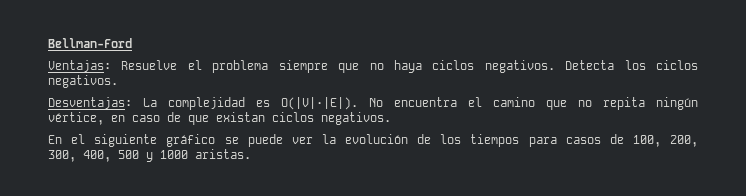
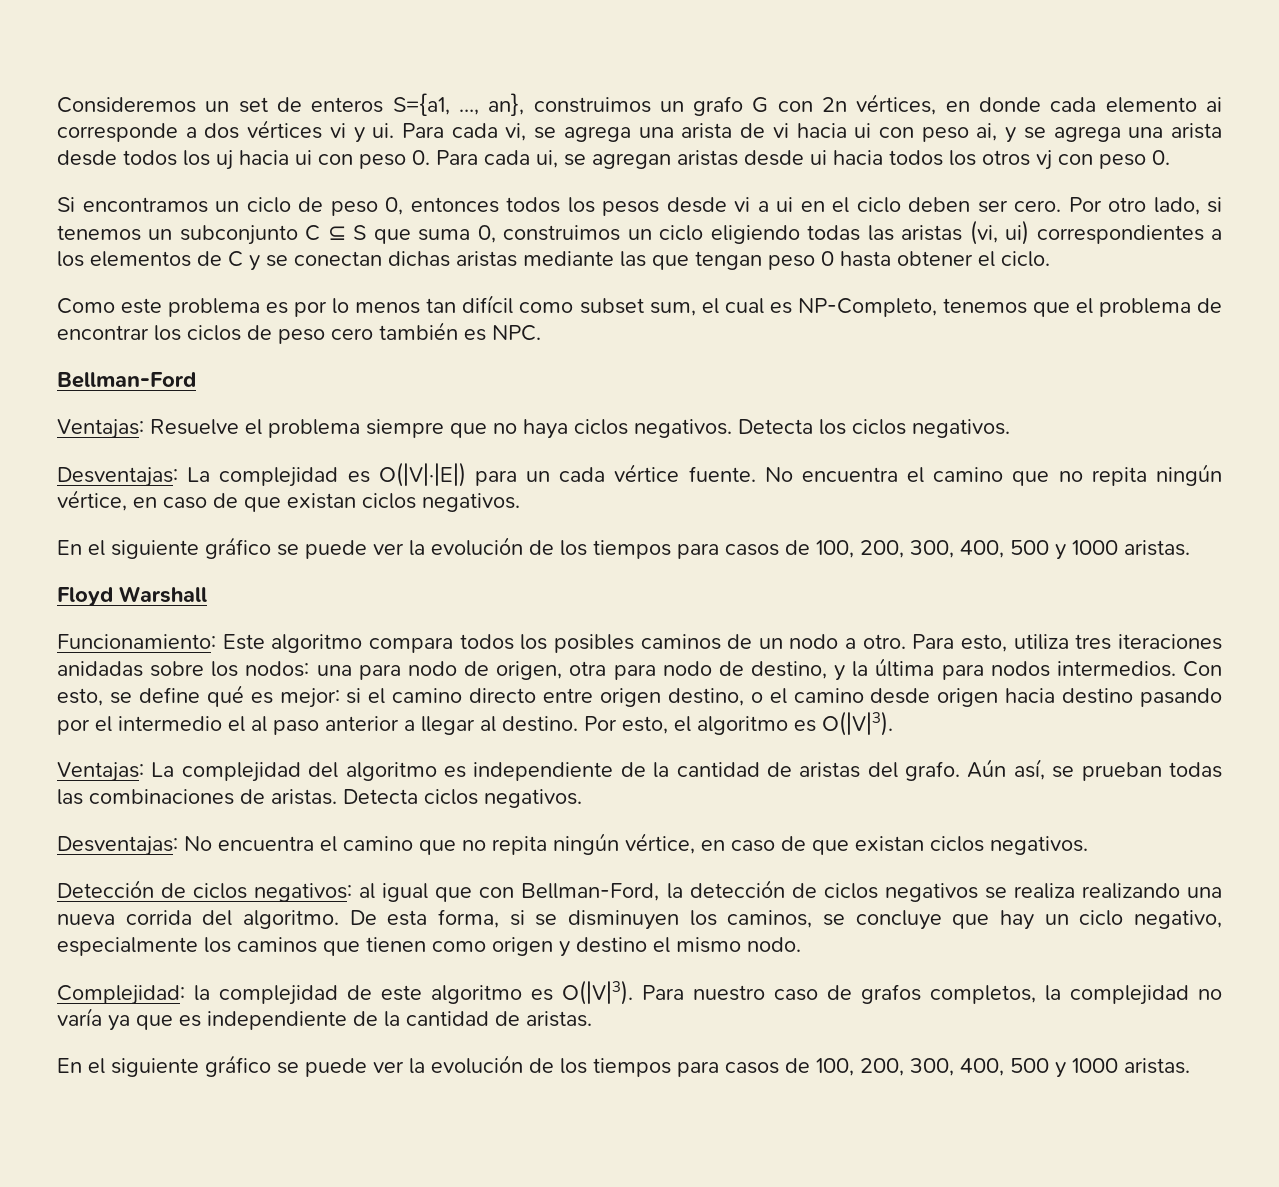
(48, 43) none -> [57,93,1222,116] [57,120,1223,143] [57,150,1170,170] [57,197,1222,216] [57,220,1223,245] [57,251,1050,271] [57,295,1222,317] [57,322,541,344] Consideremos un set de enteros S={a1, …, an}, construimos un grafo G con 2n vértices, en donde cada elemento ai corresponde a dos vértices vi y ui. Para cada vi, se agrega una arista de vi hacia ui con peso ai, y se agrega una arista desde todos los uj hacia ui con peso 0. Para cada ui, se agregan aristas desde ui hacia todos los otros vj con peso 0. // Si encontramos un ciclo de peso 0, entonces todos los pesos desde vi a ui en el ciclo deben ser cero. Por otro lado, si tenemos un subconjunto C ⊆ S que suma 0, construimos un ciclo eligiendo todas las aristas (vi, ui) correspondientes a los elementos de C y se conectan dichas aristas mediante las que tengan peso 0 hasta obtener el ciclo. // Como este problema es por lo menos tan difícil como subset sum, el cual es NP-Completo, tenemos que el problema de encontrar los ciclos de peso cero también es NPC. //
[281,97,358,110] O(|V|·|E|). -> [378,462,756,487] O(|V|·|E|) para un cada vértice fuente.
(251, 154) none -> [57,586,207,606] [57,634,1222,653] [57,658,1222,681] [57,685,1222,708] [57,711,893,736] [57,759,1223,782] [57,789,582,808] [57,833,1088,856] [57,880,1222,902] [57,909,1222,930] [57,937,801,957] [57,980,1222,1005] [57,1008,592,1031] [57,1055,1190,1078] // Floyd Warshall // Funcionamiento: Este algoritmo compara todos los posibles caminos de un nodo a otro. Para esto, utiliza tres iteraciones anidadas sobre los nodos: una para nodo de origen, otra para nodo de destino, y la última para nodos intermedios. Con esto, se define qué es mejor: si el camino directo entre origen destino, o el camino desde origen hacia destino pasando por el intermedio el al paso anterior a llegar al destino. Por esto, el algoritmo es O(|V|3). // Ventajas: La complejidad del algoritmo es independiente de la cantidad de aristas del grafo. Aún así, se prueban todas las combinaciones de aristas. Detecta ciclos negativos. // Desventajas: No encuentra el camino que no repita ningún vértice, en caso de que existan ciclos negativos. // Detección de ciclos negativos: al igual que con Bellman-Ford, la detección de ciclos negativos se realiza realizando una nueva corrida del algoritmo. De esta forma, si se disminuyen los caminos, se concluye que hay un ciclo negativo, especialmente los caminos que tienen como origen y destino el mismo nodo. // Complejidad: la complejidad de este algoritmo es O(|V|3). Para nuestro caso de grafos completos, la complejidad no varía ya que es independiente de la cantidad de aristas. // En el siguiente gráfico se puede ver la evolución de los tiempos para casos de 100, 200, 300, 400, 500 y 1000 aristas.

